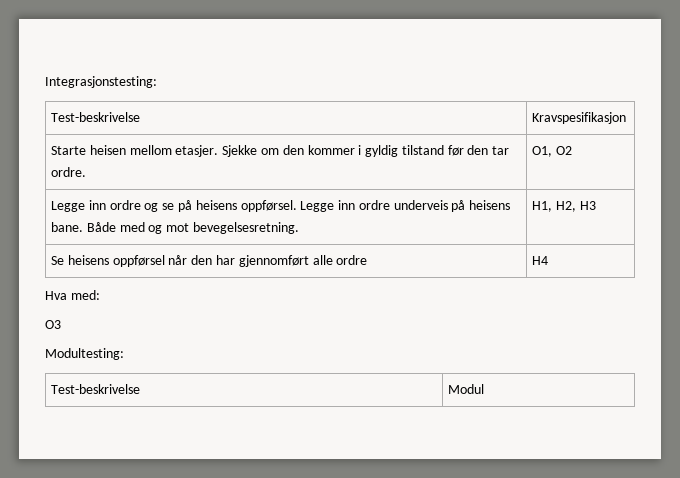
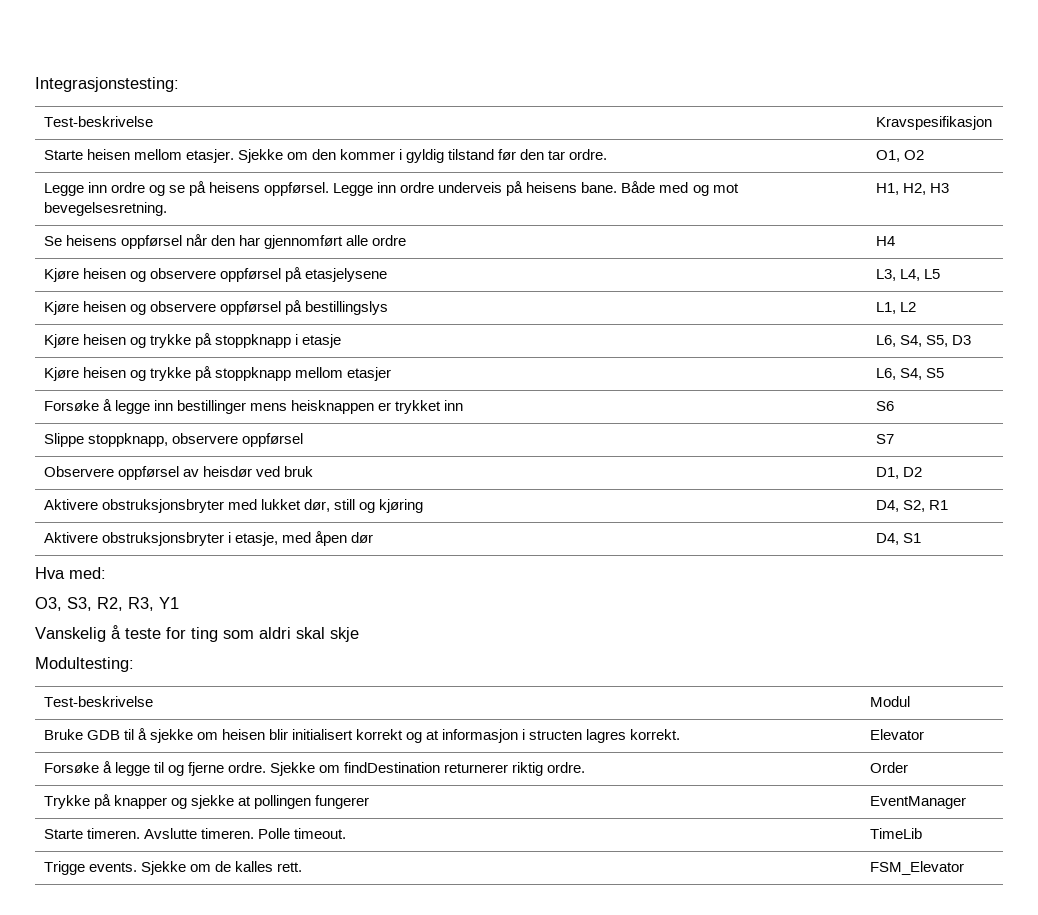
[45,290,100,300] [45,320,61,329] [45,348,124,360] [51,384,141,394] [448,384,485,394] // Hva med: // O3 // Modultesting: // Test-beskrivelse | Modul -> [43,267,387,282] [875,269,940,281] [43,300,388,315] [875,302,916,314] [43,333,342,348] [875,335,971,347] [43,366,392,381] [875,368,944,380] [43,399,464,414] [875,401,894,411] [43,433,303,447] [875,434,894,444] [43,466,313,480] [875,467,922,479] [43,499,424,513] [875,500,948,512] [43,531,373,546] [875,533,921,545] [35,567,106,579] [35,597,179,611] [35,625,359,642] [35,657,134,672] [43,696,153,707] [869,696,910,707] [43,728,681,743] [869,729,924,740] [43,761,586,776] [869,762,908,773] [43,794,370,809] [869,796,966,809] [43,828,346,839] [869,828,922,839] [43,861,302,875] [869,861,964,875] // Kjøre heisen og observere oppførsel på etasjelysene | L3, L4, L5 // Kjøre heisen og observere oppførsel på bestillingslys | L1, L2 // Kjøre heisen og trykke på stoppknapp i etasje | L6, S4, S5, D3 // Kjøre heisen og trykke på stoppknapp mellom etasjer | L6, S4, S5 // Forsøke å legge inn bestillinger mens heisknappen er trykket inn | S6 // Slippe stoppknapp, observere oppførsel | S7 // Observere oppførsel av heisdør ved bruk | D1, D2 // Aktivere obstruksjonsbryter med lukket dør, still og kjøring | D4, S2, R1 // Aktivere obstruksjonsbryter i etasje, med åpen dør | D4, S1 // Hva med: // O3, S3, R2, R3, Y1 // Vanskelig å teste for ting som aldri skal skje // Modultesting: // Test-beskrivelse | Modul // Bruke GDB til å sjekke om heisen blir initialisert korrekt og at informasjon i structen lagres korrekt. | Elevator // Forsøke å legge til og fjerne ordre. Sjekke om findDestination returnerer riktig ordre. | Order // Trykke på knapper og sjekke at pollingen fungerer | EventManager // Starte timeren. Avslutte timeren. Polle timeout. | TimeLib // Trigge events. Sjekke om de kalles rett. | FSM_Elevator

